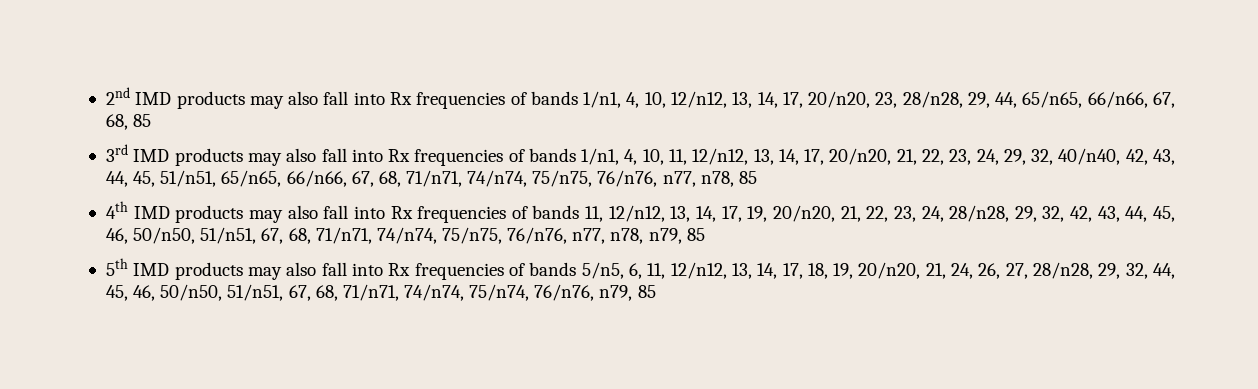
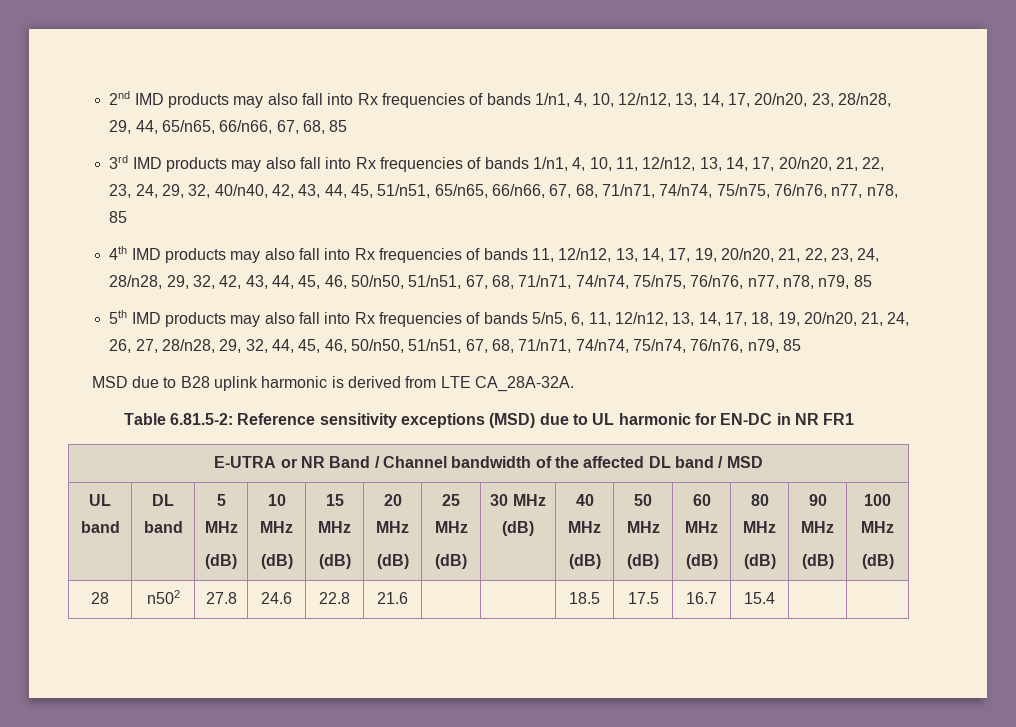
(656, 291) none -> [91,376,575,392] [123,413,855,428] [214,456,763,468] [89,494,111,506] [80,521,120,533] [152,494,174,506] [143,521,183,533] [216,494,226,506] [204,521,238,533] [205,554,237,569] [267,494,286,506] [260,521,293,533] [260,554,293,569] [325,494,344,506] [318,521,351,533] [318,554,351,569] [383,494,402,506] [376,521,409,533] [376,554,409,569] [442,494,460,506] [434,521,468,533] [435,554,467,569] [490,494,546,506] [502,521,534,536] [575,494,594,506] [568,521,601,533] [568,554,601,569] [634,494,652,506] [626,521,660,533] [627,554,659,569] [692,494,711,506] [685,521,718,533] [685,554,718,569] [750,494,769,506] [743,521,776,533] [743,554,776,569] [808,494,827,506] [801,521,834,533] [801,554,834,569] [864,494,891,506] [861,521,894,533] [861,554,894,569] [91,592,109,604] [146,590,180,604] [205,592,237,604] [261,592,292,604] [319,592,350,604] [377,592,408,604] [569,592,600,604] [627,592,659,604] [686,592,717,604] [744,592,775,604] // MSD due to B28 uplink harmonic is derived from LTE CA_28A-32A. // Table 6.81.5-2: Reference sensitivity exceptions (MSD) due to UL harmonic for EN-DC in NR FR1 // E-UTRA or NR Band / Channel bandwidth of the affected DL band / MSD // UL band | DL band | 5 MHz // (dB) | 10 MHz // (dB) | 15 MHz // (dB) | 20 MHz // (dB) | 25 MHz // (dB) | 30 MHz (dB) | 40 MHz // (dB) | 50 MHz // (dB) | 60 MHz // (dB) | 80 MHz // (dB) | 90 MHz // (dB) | 100 MHz // (dB) // 28 | n502 | 27.8 | 24.6 | 22.8 | 21.6 | | | 18.5 | 17.5 | 16.7 | 15.4 | |

